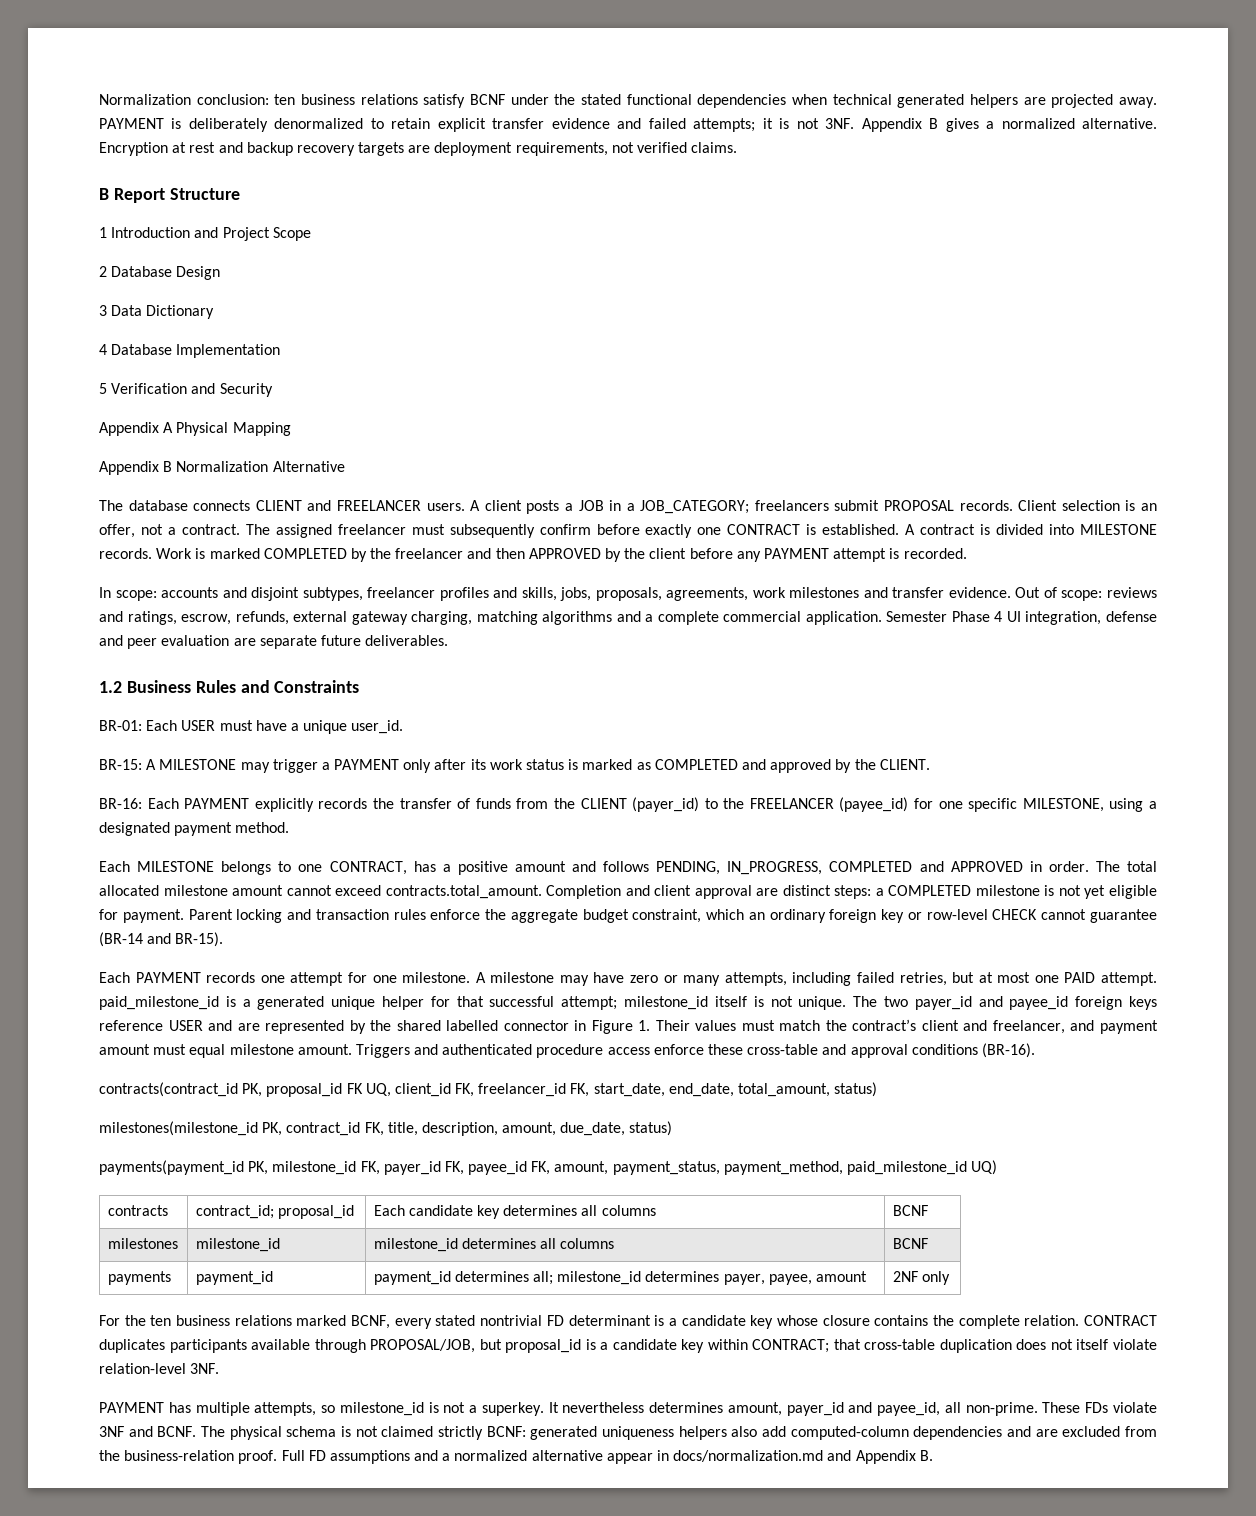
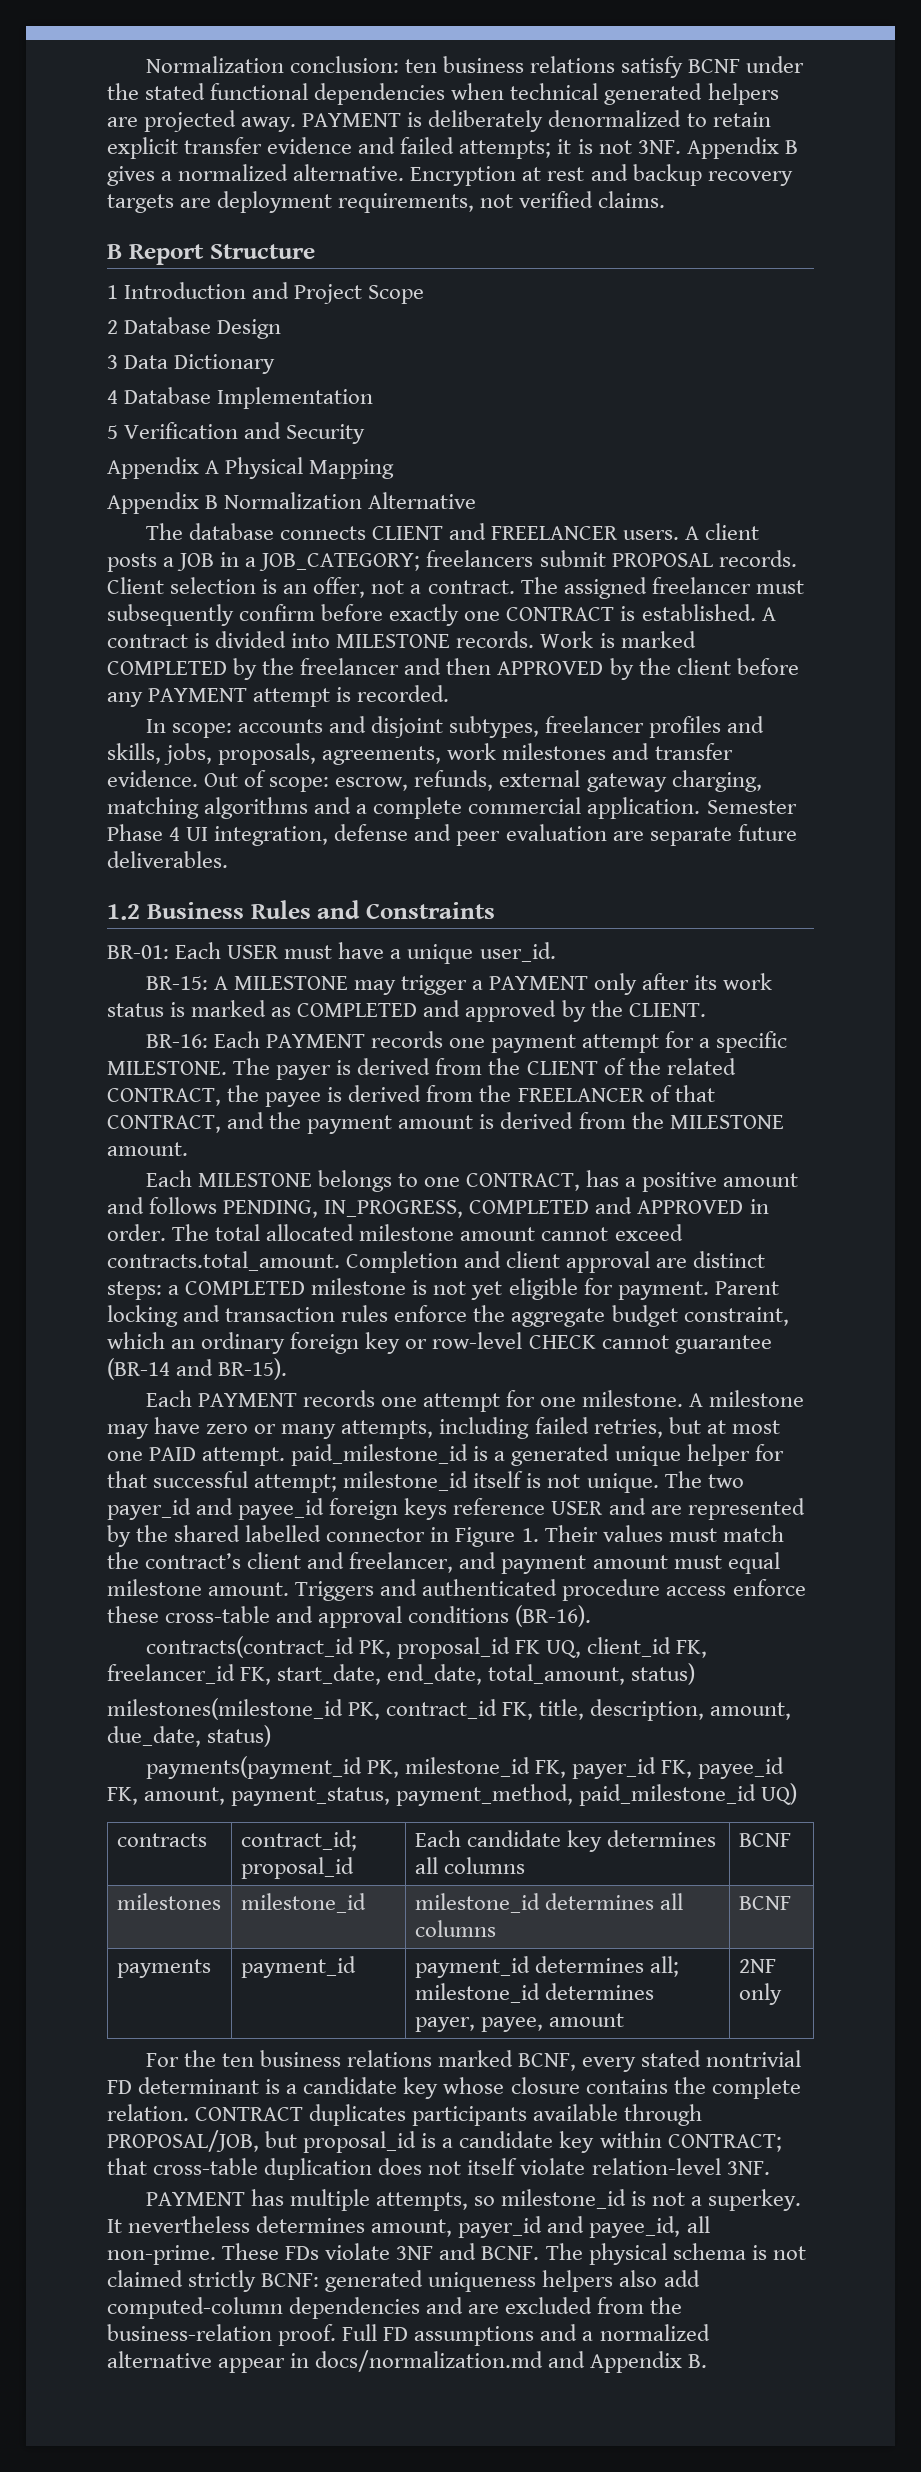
[1107,587,1157,598] [99,611,177,625] reviews and ratings, -> (330, 784) none
[254,797,1158,812] [99,822,290,836] explicitly records the transfer of funds from the CLIENT (payer_id) to the FREELANCER (payee_id) for one specific MILESTONE, using a designated payment method. -> [370,1031,788,1053] [107,1058,736,1080] [107,1085,715,1107] [107,1112,784,1134] [107,1142,188,1156] records one payment attempt for a specific MILESTONE. The payer is derived from the CLIENT of the related CONTRACT, the payee is derived from the FREELANCER of that CONTRACT, and the payment amount is derived from the MILESTONE amount.

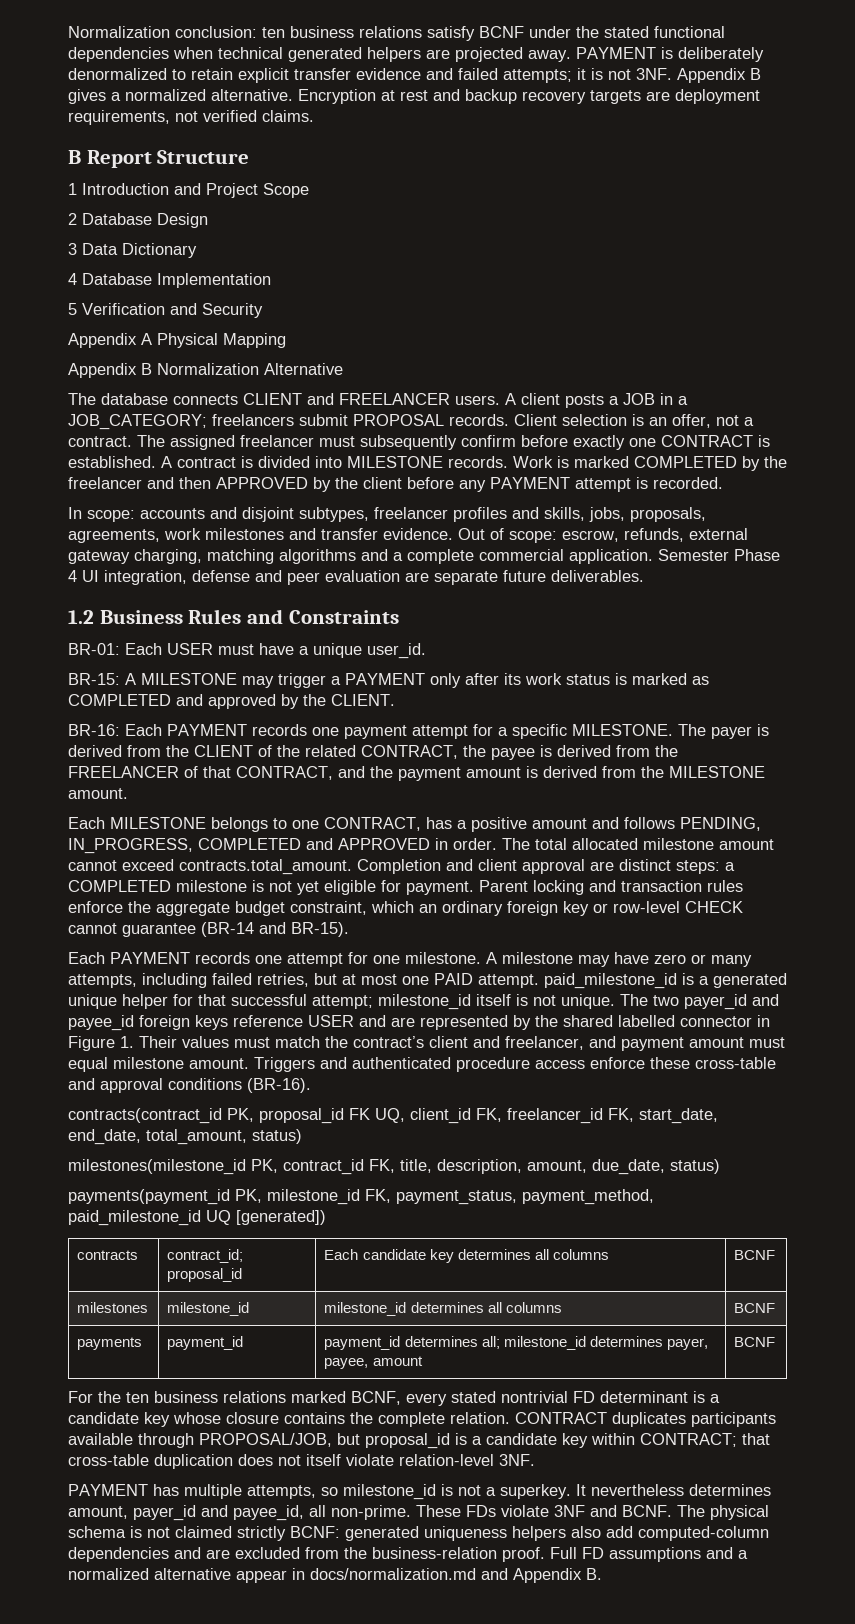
[571,1757,785,1779] [107,1787,226,1805] payer_id FK, payee_id FK, amount, -> (391, 1196) none
[761,1783,798,1805] UQ) -> [206,1210,326,1225] UQ [generated])
[738,1959,776,1973] [738,1983,782,2005] 2NF only -> [734,1337,776,1347] BCNF

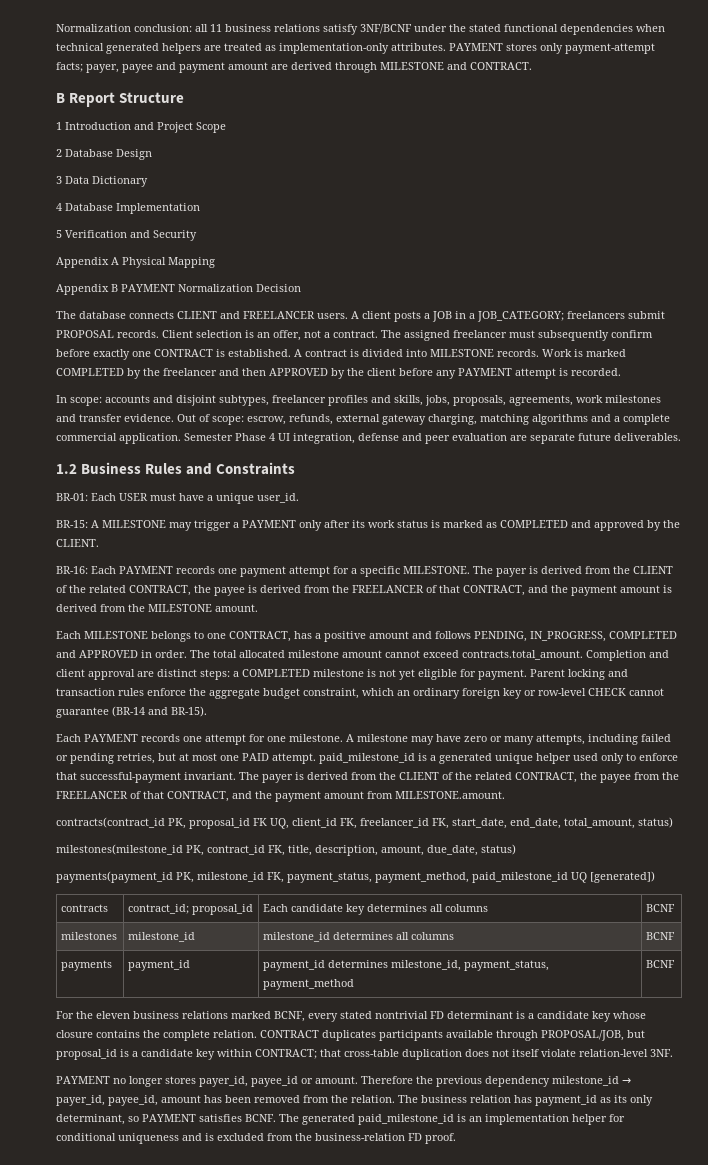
[262,27,285,38] ten -> [195,24,222,32] all 11
[479,26,524,38] BCNF -> [360,24,412,34] 3NF/BCNF
[455,47,764,62] [68,68,761,83] [68,89,760,104] [68,110,314,125] projected away. PAYMENT is deliberately denormalized to retain explicit transfer evidence and failed attempts; it is not 3NF. Appendix B gives a normalized alternative. Encryption at rest and backup recovery targets are deployment requirements, not verified claims. -> [224,43,655,54] [56,62,532,73] treated as implementation-only attributes. PAYMENT stores only payment-attempt facts; payer, payee and payment amount are derived through MILESTONE and CONTRACT.
[157,363,343,375] Normalization Alternative -> [121,284,301,292] PAYMENT Normalization Decision
(252, 979) none -> [56,753,114,764] or pending
[173,994,779,1010] [68,1015,770,1031] [68,1036,785,1051] [68,1057,776,1072] [68,1078,311,1093] for that successful attempt; milestone_id itself is not unique. The two payer_id and payee_id foreign keys reference USER and are represented by the shared labelled connector in Figure 1. Their values must match the contract’s client and freelancer, and payment amount must equal milestone amount. Triggers and authenticated procedure access enforce these cross-table and approval conditions (BR-16). -> [573,753,678,764] [56,772,679,783] [56,791,505,802] used only to enforce that successful-payment invariant. The payer is derived from the CLIENT of the related CONTRACT, the payee from the FREELANCER of that CONTRACT, and the payment amount from MILESTONE.amount.
[481,1336,708,1350] [324,1356,423,1369] all; milestone_id determines payer, payee, amount -> [391,960,550,971] [263,979,355,990] milestone_id, payment_status, payment_method
[126,1392,149,1403] ten -> [96,1011,130,1019] eleven
[153,1484,771,1500] [68,1505,769,1521] [68,1526,769,1541] [68,1547,748,1562] [68,1568,602,1583] has multiple attempts, so milestone_id is not a superkey. It nevertheless determines amount, payer_id and payee_id, all non-prime. These FDs violate 3NF and BCNF. The physical schema is not claimed strictly BCNF: generated uniqueness helpers also add computed-column dependencies and are excluded from the business-relation proof. Full FD assumptions and a normalized alternative appear in docs/normalization.md and Appendix B. -> [113,1076,631,1087] [56,1095,653,1106] [56,1114,625,1125] [56,1133,456,1144] no longer stores payer_id, payee_id or amount. Therefore the previous dependency milestone_id → payer_id, payee_id, amount has been removed from the relation. The business relation has payment_id as its only determinant, so PAYMENT satisfies BCNF. The generated paid_milestone_id is an implementation helper for conditional uniqueness and is excluded from the business-relation FD proof.

